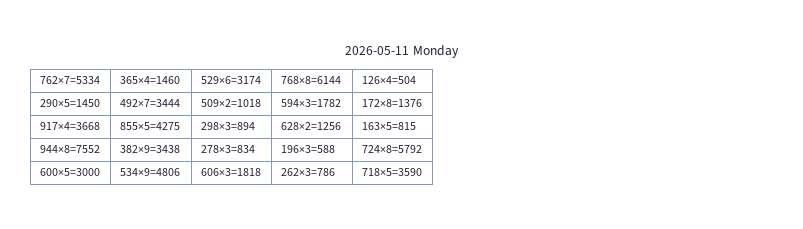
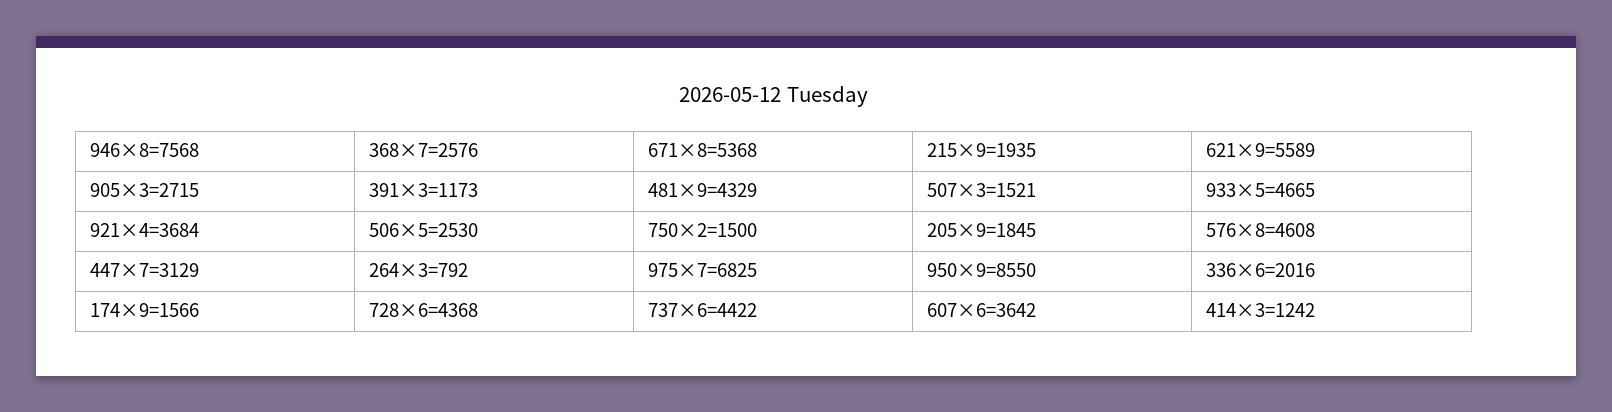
[345,45,459,58] [39,76,100,84] [119,76,180,84] [200,76,261,84] [280,76,341,84] [361,76,416,84] [39,99,100,107] [119,99,180,107] [200,99,261,107] [280,99,341,107] [361,99,422,107] [39,122,100,130] [119,122,180,130] [200,122,255,130] [280,122,341,130] [361,122,416,130] [39,145,100,153] [119,145,180,153] [200,145,255,153] [280,145,335,153] [361,145,422,153] [39,168,100,176] [119,168,180,176] [200,168,261,176] [280,168,335,176] [361,168,422,176] 2026-05-11 Monday // 762×7=5334 | 365×4=1460 | 529×6=3174 | 768×8=6144 | 126×4=504 // 290×5=1450 | 492×7=3444 | 509×2=1018 | 594×3=1782 | 172×8=1376 // 917×4=3668 | 855×5=4275 | 298×3=894 | 628×2=1256 | 163×5=815 // 944×8=7552 | 382×9=3438 | 278×3=834 | 196×3=588 | 724×8=5792 // 600×5=3000 | 534×9=4806 | 606×3=1818 | 262×3=786 | 718×5=3590 -> [679,86,868,107] [89,143,199,157] [368,143,478,157] [647,143,757,157] [926,143,1036,157] [1205,143,1315,157] [89,183,199,197] [368,183,478,197] [647,183,757,197] [926,183,1036,197] [1205,183,1315,197] [89,223,199,237] [368,223,478,237] [647,223,757,237] [926,223,1036,237] [1205,223,1315,237] [89,263,199,277] [368,263,468,277] [647,263,757,277] [926,263,1036,277] [1205,263,1315,277] [89,303,199,317] [368,303,478,317] [647,303,757,317] [926,303,1036,317] [1205,303,1315,317] 2026-05-12 Tuesday // 946×8=7568 | 368×7=2576 | 671×8=5368 | 215×9=1935 | 621×9=5589 // 905×3=2715 | 391×3=1173 | 481×9=4329 | 507×3=1521 | 933×5=4665 // 921×4=3684 | 506×5=2530 | 750×2=1500 | 205×9=1845 | 576×8=4608 // 447×7=3129 | 264×3=792 | 975×7=6825 | 950×9=8550 | 336×6=2016 // 174×9=1566 | 728×6=4368 | 737×6=4422 | 607×6=3642 | 414×3=1242

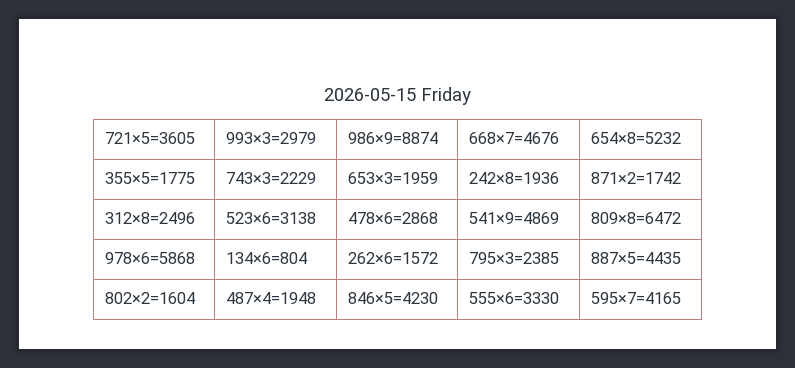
[679,86,868,107] [89,143,199,157] [368,143,478,157] [647,143,757,157] [926,143,1036,157] [1205,143,1315,157] [89,183,199,197] [368,183,478,197] [647,183,757,197] [926,183,1036,197] [1205,183,1315,197] [89,223,199,237] [368,223,478,237] [647,223,757,237] [926,223,1036,237] [1205,223,1315,237] [89,263,199,277] [368,263,468,277] [647,263,757,277] [926,263,1036,277] [1205,263,1315,277] [89,303,199,317] [368,303,478,317] [647,303,757,317] [926,303,1036,317] [1205,303,1315,317] 2026-05-12 Tuesday // 946×8=7568 | 368×7=2576 | 671×8=5368 | 215×9=1935 | 621×9=5589 // 905×3=2715 | 391×3=1173 | 481×9=4329 | 507×3=1521 | 933×5=4665 // 921×4=3684 | 506×5=2530 | 750×2=1500 | 205×9=1845 | 576×8=4608 // 447×7=3129 | 264×3=792 | 975×7=6825 | 950×9=8550 | 336×6=2016 // 174×9=1566 | 728×6=4368 | 737×6=4422 | 607×6=3642 | 414×3=1242 -> [324,87,471,105] [105,132,196,144] [226,132,317,144] [348,132,439,144] [469,132,560,144] [591,132,682,144] [105,172,196,184] [226,172,317,184] [348,172,439,184] [469,172,560,184] [591,172,682,184] [105,212,196,224] [226,212,317,224] [348,212,439,224] [469,212,560,224] [591,212,682,224] [105,252,196,264] [226,252,308,264] [348,252,439,264] [469,252,560,264] [591,252,682,264] [105,292,196,304] [226,292,317,304] [348,292,439,304] [469,292,560,304] [591,292,682,304] 2026-05-15 Friday // 721×5=3605 | 993×3=2979 | 986×9=8874 | 668×7=4676 | 654×8=5232 // 355×5=1775 | 743×3=2229 | 653×3=1959 | 242×8=1936 | 871×2=1742 // 312×8=2496 | 523×6=3138 | 478×6=2868 | 541×9=4869 | 809×8=6472 // 978×6=5868 | 134×6=804 | 262×6=1572 | 795×3=2385 | 887×5=4435 // 802×2=1604 | 487×4=1948 | 846×5=4230 | 555×6=3330 | 595×7=4165

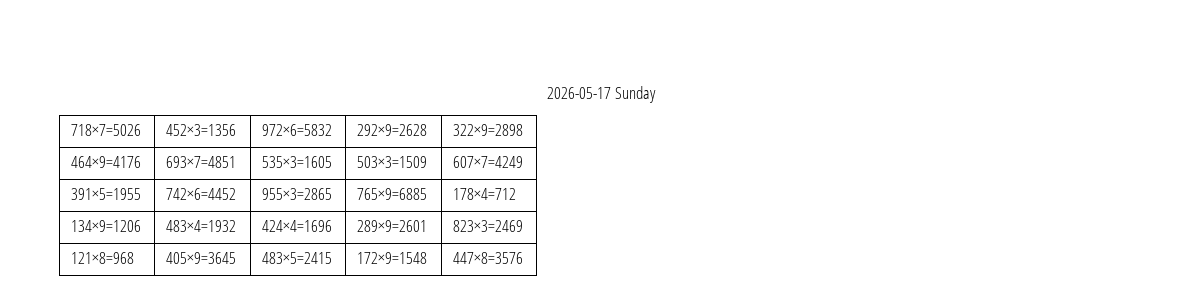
[324,87,471,105] [105,132,196,144] [226,132,317,144] [348,132,439,144] [469,132,560,144] [591,132,682,144] [105,172,196,184] [226,172,317,184] [348,172,439,184] [469,172,560,184] [591,172,682,184] [105,212,196,224] [226,212,317,224] [348,212,439,224] [469,212,560,224] [591,212,682,224] [105,252,196,264] [226,252,308,264] [348,252,439,264] [469,252,560,264] [591,252,682,264] [105,292,196,304] [226,292,317,304] [348,292,439,304] [469,292,560,304] [591,292,682,304] 2026-05-15 Friday // 721×5=3605 | 993×3=2979 | 986×9=8874 | 668×7=4676 | 654×8=5232 // 355×5=1775 | 743×3=2229 | 653×3=1959 | 242×8=1936 | 871×2=1742 // 312×8=2496 | 523×6=3138 | 478×6=2868 | 541×9=4869 | 809×8=6472 // 978×6=5868 | 134×6=804 | 262×6=1572 | 795×3=2385 | 887×5=4435 // 802×2=1604 | 487×4=1948 | 846×5=4230 | 555×6=3330 | 595×7=4165 -> [546,86,657,103] [71,124,142,136] [166,124,237,136] [262,124,333,136] [357,124,428,136] [453,124,524,136] [71,156,142,168] [166,156,237,168] [262,156,333,168] [357,156,428,168] [453,156,524,168] [71,188,142,200] [166,188,237,200] [262,188,333,200] [357,188,428,200] [453,188,517,200] [71,220,142,232] [166,220,237,232] [262,220,333,232] [357,220,428,232] [453,220,524,232] [71,252,135,264] [166,252,237,264] [262,252,333,264] [357,252,428,264] [453,252,524,264] 2026-05-17 Sunday // 718×7=5026 | 452×3=1356 | 972×6=5832 | 292×9=2628 | 322×9=2898 // 464×9=4176 | 693×7=4851 | 535×3=1605 | 503×3=1509 | 607×7=4249 // 391×5=1955 | 742×6=4452 | 955×3=2865 | 765×9=6885 | 178×4=712 // 134×9=1206 | 483×4=1932 | 424×4=1696 | 289×9=2601 | 823×3=2469 // 121×8=968 | 405×9=3645 | 483×5=2415 | 172×9=1548 | 447×8=3576

